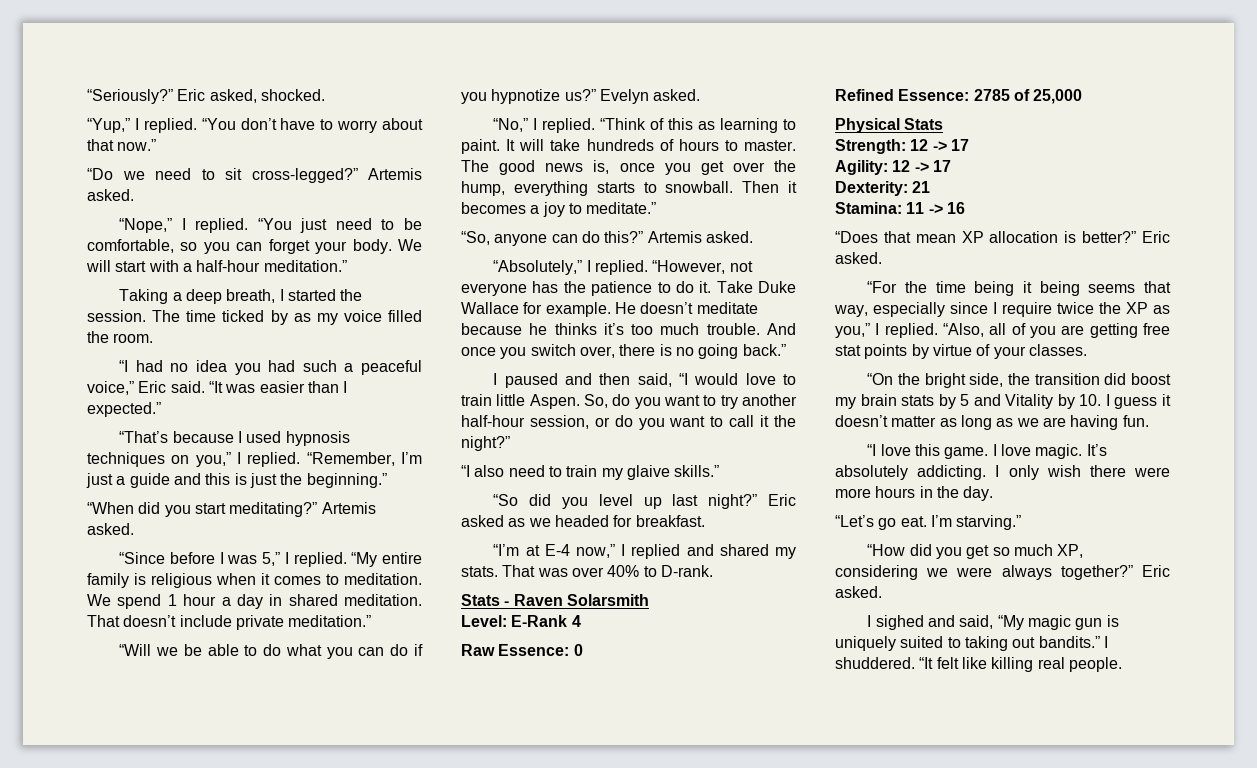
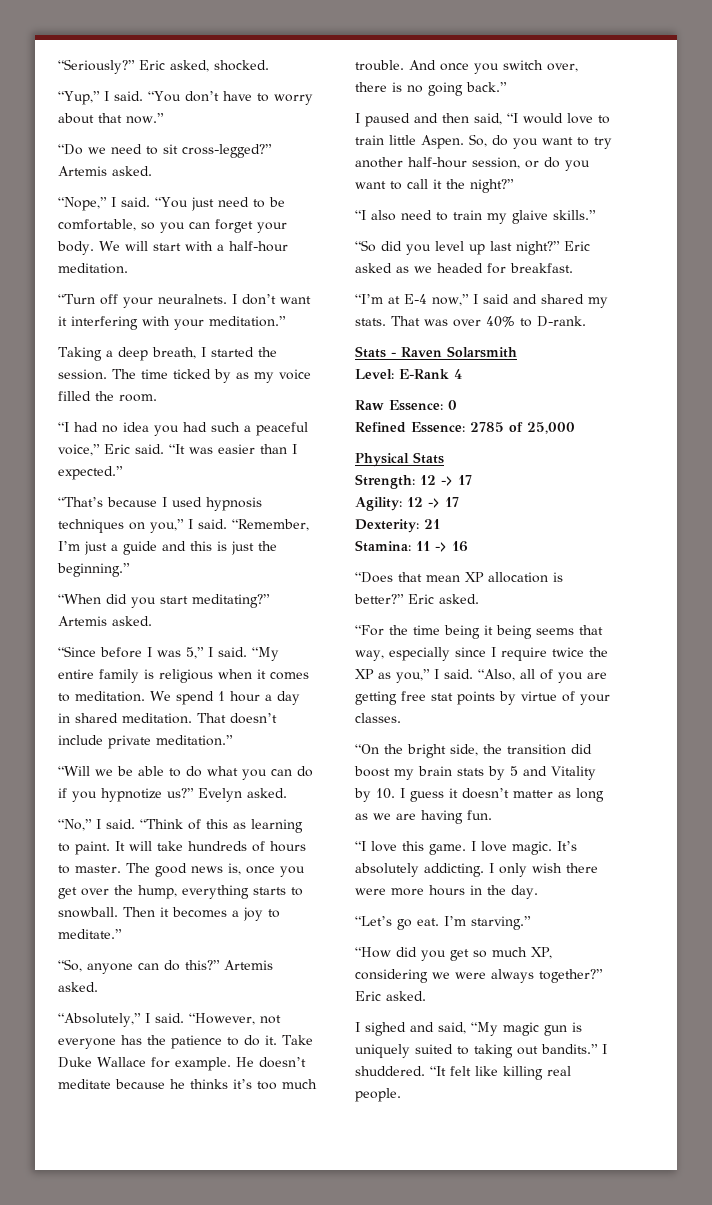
[143,118,197,133] replied. -> [114,91,143,101] said.
[195,218,249,233] replied. -> [121,197,150,207] said.
(261, 266) none -> [58,263,128,274] [58,294,311,308] [58,316,204,330] meditation. // “Turn off your neuralnets. I don’t want it interfering with your
[247,452,301,467] replied. -> [198,519,227,529] said.
[293,552,347,567] replied. -> [218,647,247,657] said.
[542,118,596,133] replied. -> [106,819,135,829] said.
[594,260,648,275] replied. -> [154,1013,184,1023] said.
[631,544,681,559] replied -> [482,294,509,304] said
[884,323,938,338] replied. -> [444,669,473,679] said.

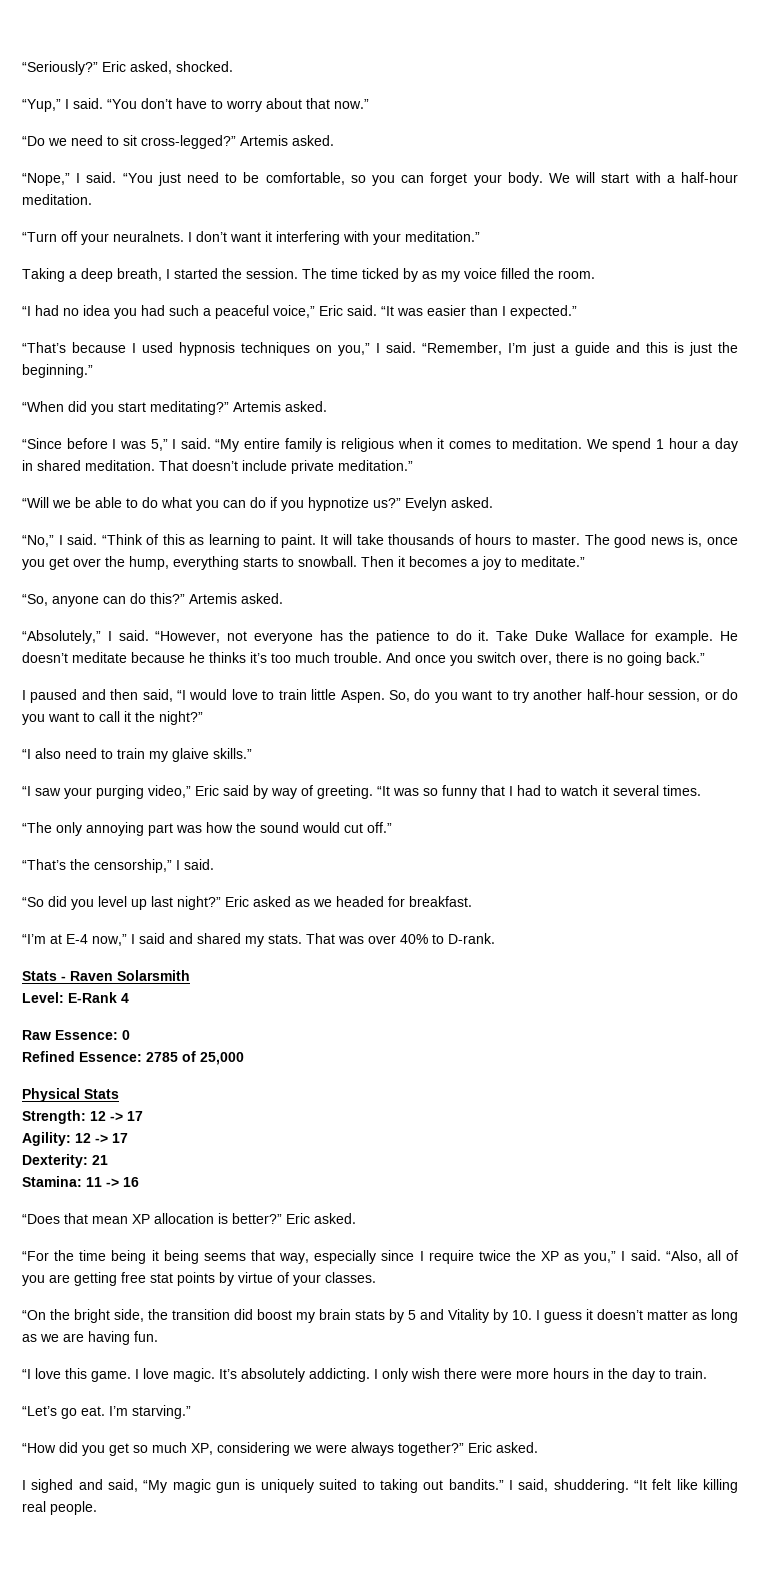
[188,841,247,851] hundreds -> [388,534,455,545] thousands
(596, 215) none -> [22,785,701,799] [22,822,392,836] [22,859,214,873] // “I saw your purging video,” Eric said by way of greeting. “It was so funny that I had to watch it several times. // “The only annoying part was how the sound would cut off.” // “That’s the censorship,” I said.
[511,885,538,899] day. -> [632,1368,707,1382] day to train.
[355,1066,425,1076] shuddered. -> [518,1479,629,1493] said, shuddering.

